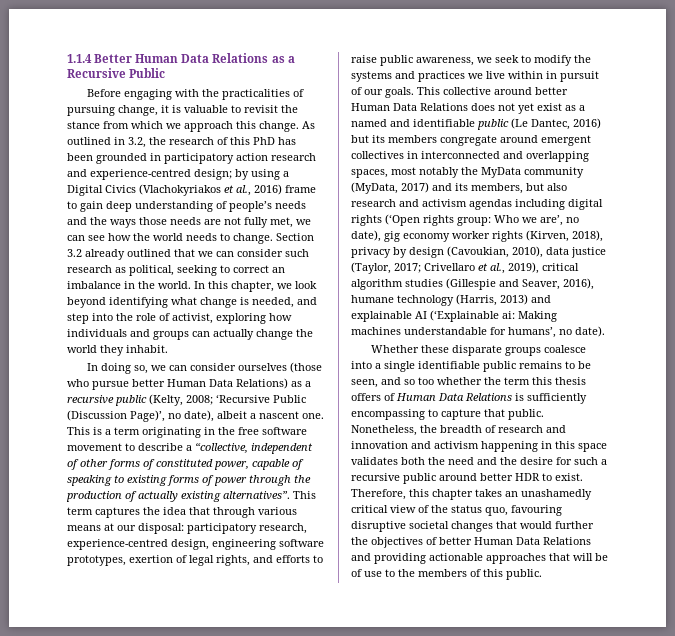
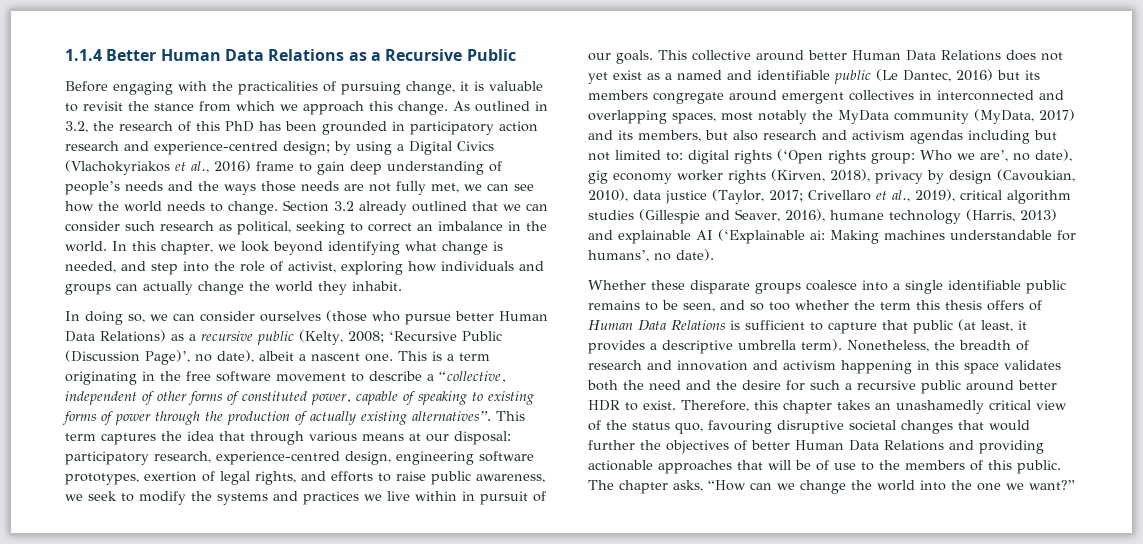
(565, 204) none -> [1034,130,1057,140] [588,150,683,161] but not limited to:
[527,393,587,404] [351,409,425,420] sufficiently encompassing -> [745,320,805,330] sufficient
[508,409,544,420] public. -> [913,319,1027,334] [588,339,842,354] public (at least, it provides a descriptive umbrella term).
(542, 574) none -> [588,480,1075,494] The chapter asks, “How can we change the world into the one we want?”

